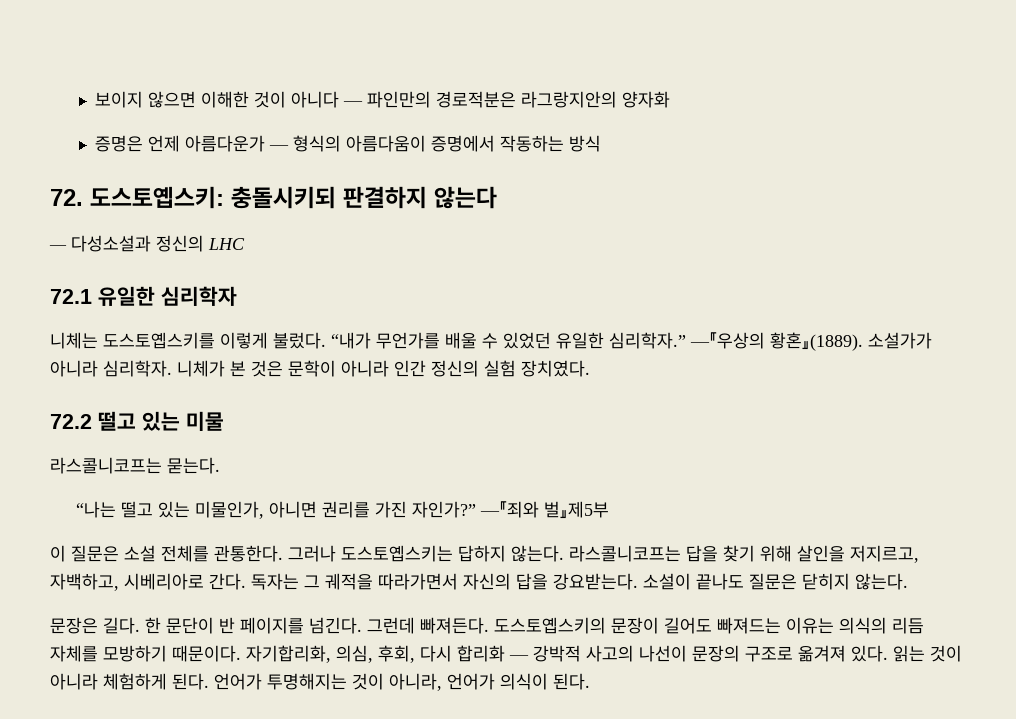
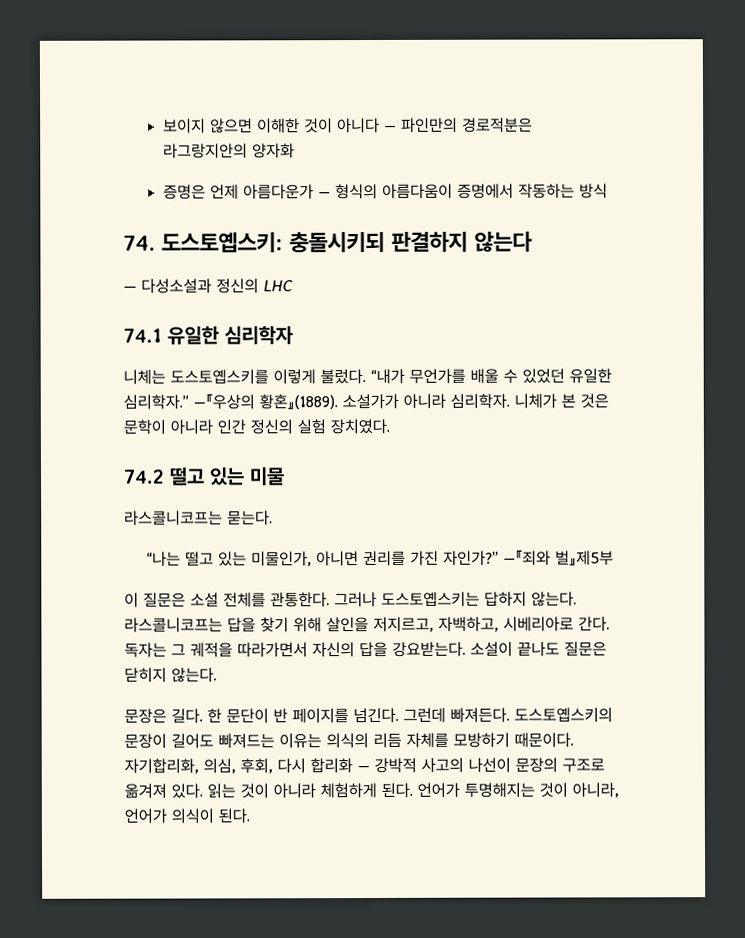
[50,189,83,206] 72. -> [123,235,155,251] 74.
[50,289,92,304] 72.1 -> [123,328,162,343] 74.1
[50,414,92,429] 72.2 -> [124,469,165,484] 74.2

